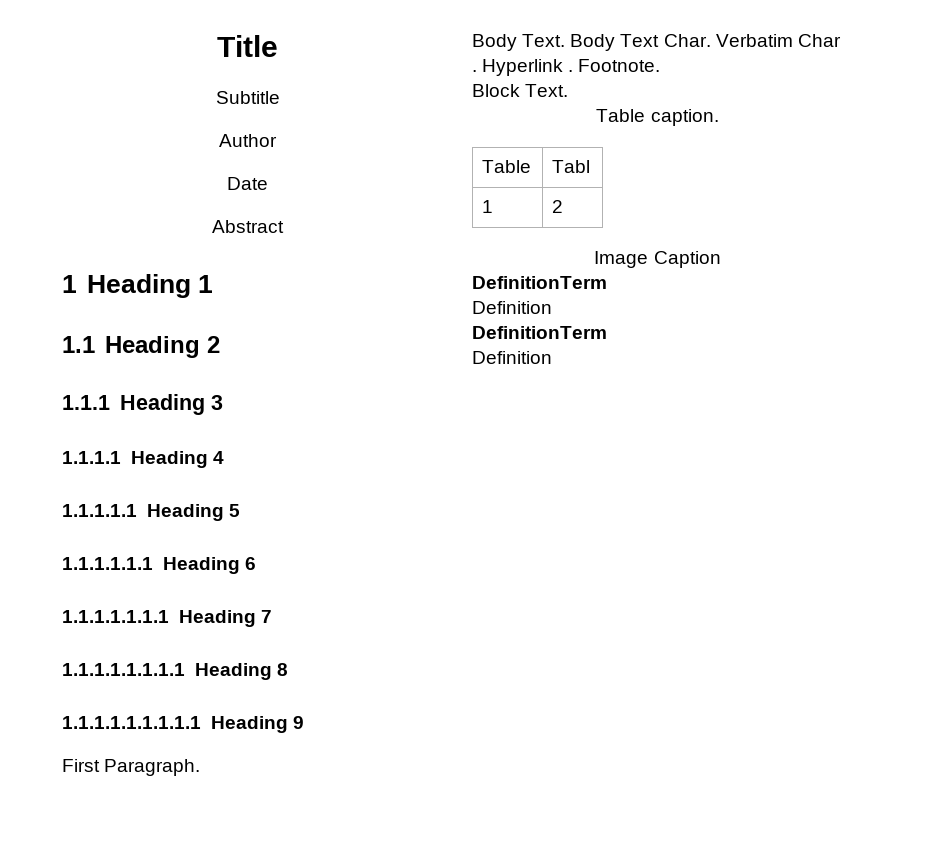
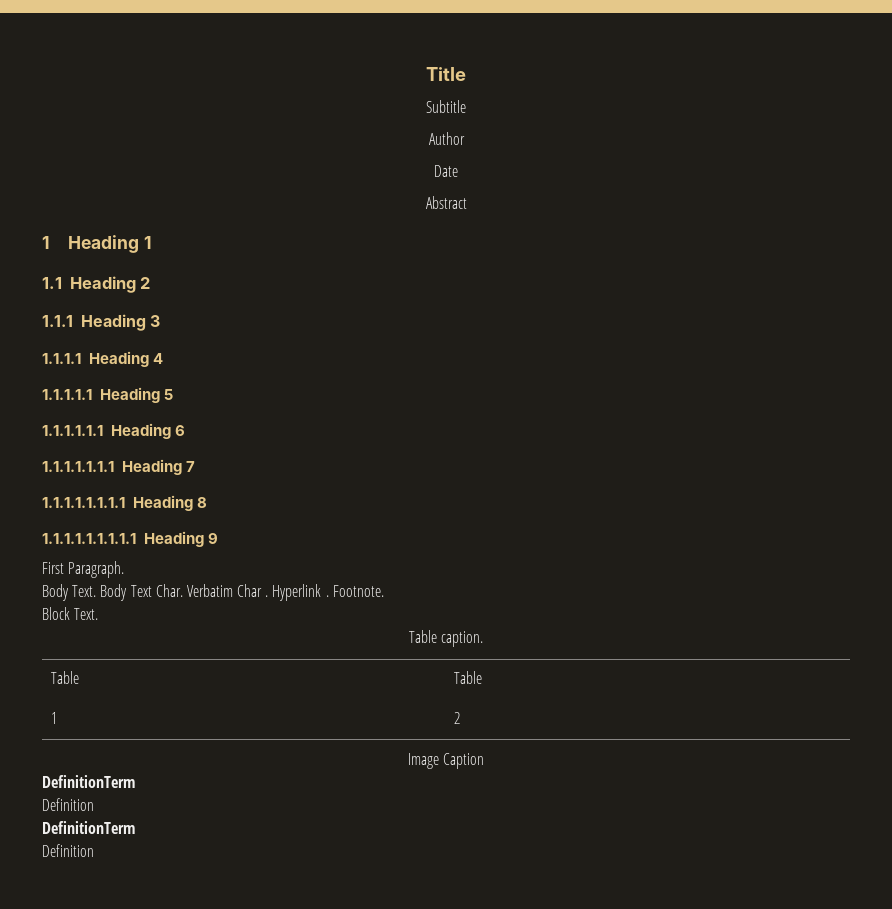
[552,160,591,173] Tabl -> [454,671,483,684] Table

